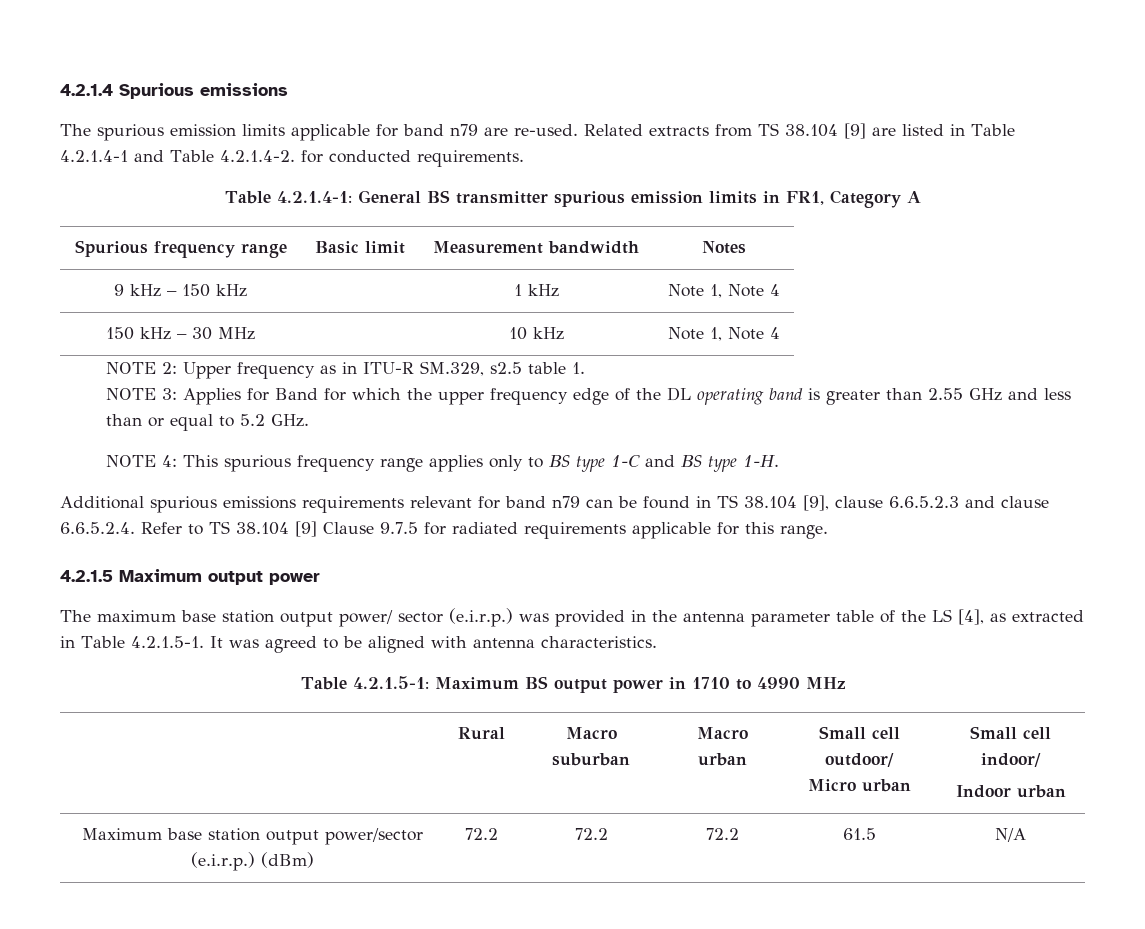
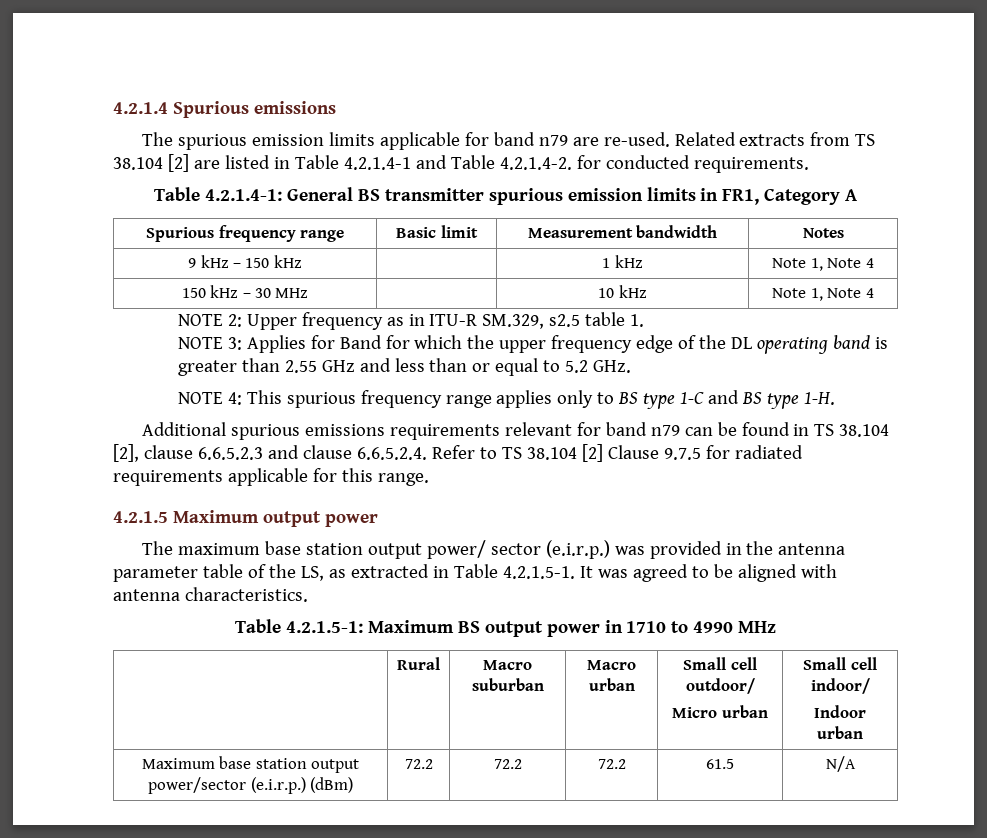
[844,123,866,139] [9] -> [167,154,189,172] [2]
[803,495,829,511] [9], -> [113,444,139,462] [2],
[295,521,317,537] [9] -> [581,444,603,462] [2]
[931,609,984,625] LS [4], -> [300,566,324,581] LS,

